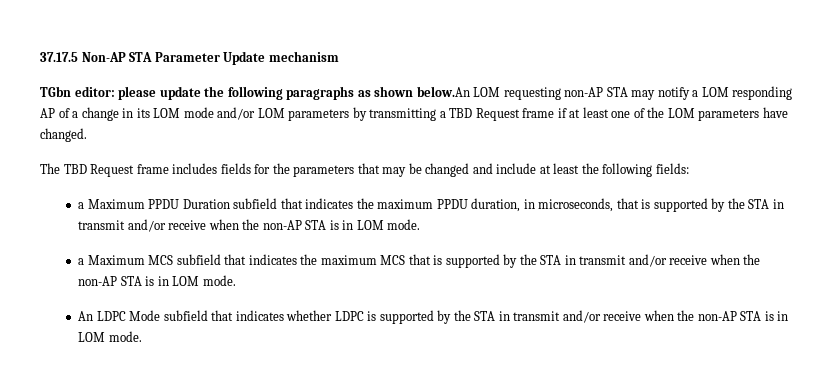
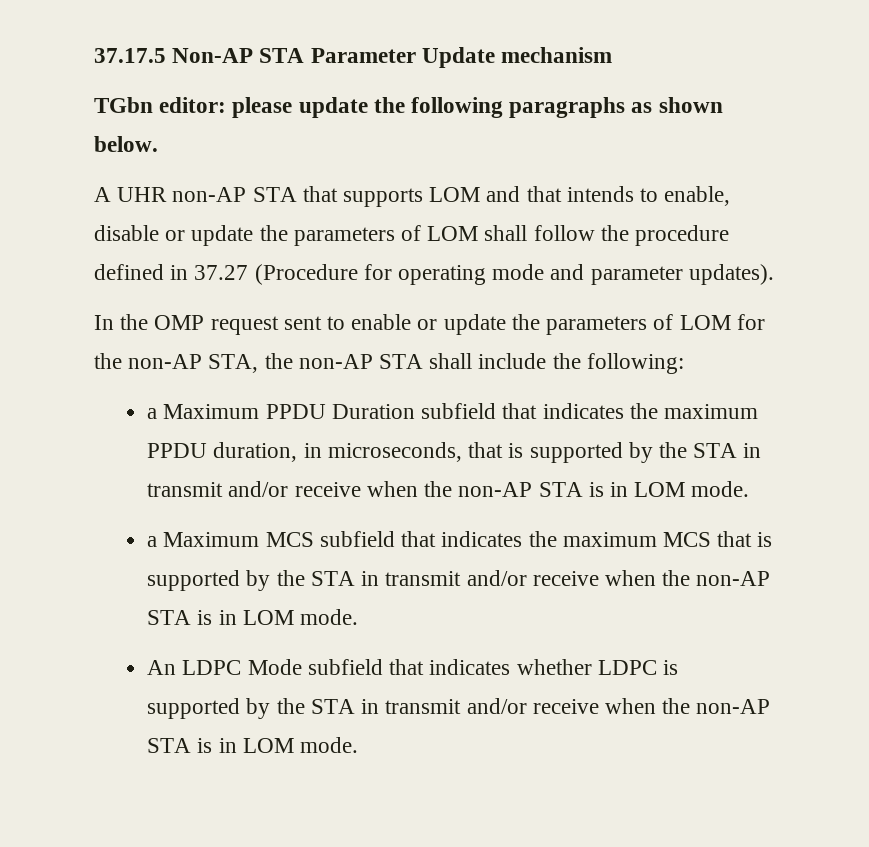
[416,86,793,100] [40,107,788,121] [40,128,87,142] [40,163,689,177] below.An LOM requesting non-AP STA may notify a LOM responding AP of a change in its LOM mode and/or LOM parameters by transmitting a TBD Request frame if at least one of the LOM parameters have changed. // The TBD Request frame includes fields for the parameters that may be changed and include at least the following fields: -> [94,136,158,152] [94,186,731,207] [94,225,730,246] [94,264,774,285] [94,314,765,335] [94,353,684,374] below. // A UHR non-AP STA that supports LOM and that intends to enable, disable or update the parameters of LOM shall follow the procedure defined in 37.27 (Procedure for operating mode and parameter updates). // In the OMP request sent to enable or update the parameters of LOM for the non-AP STA, the non-AP STA shall include the following:

